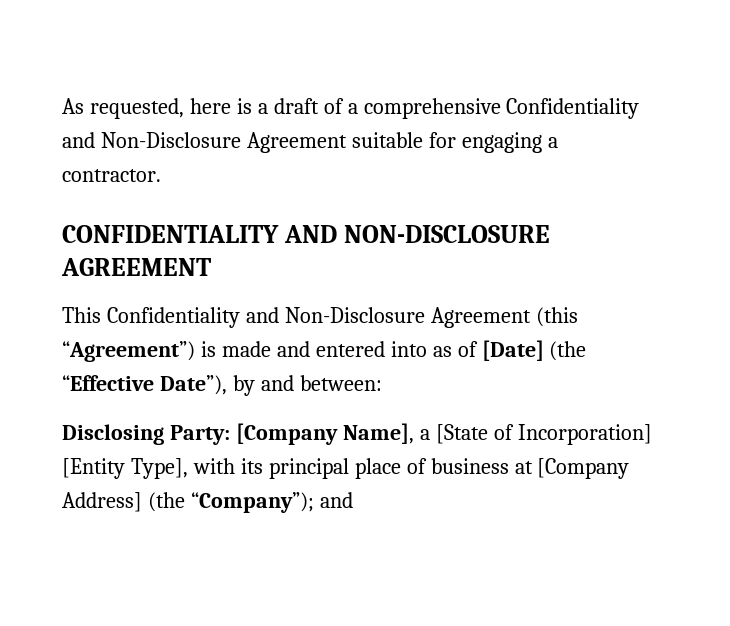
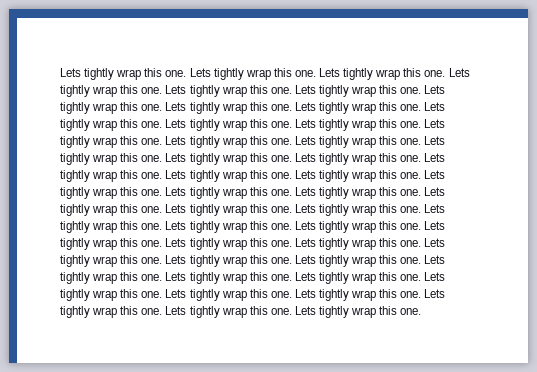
[62,98,640,119] [62,132,558,153] [62,169,161,182] [62,225,550,243] [61,258,211,276] [62,307,578,328] [62,340,587,362] [62,375,382,396] [62,423,652,445] [62,458,630,479] [62,492,353,513] As requested, here is a draft of a comprehensive Confidentiality and Non-Disclosure Agreement suitable for engaging a contractor. // CONFIDENTIALITY AND NON-DISCLOSURE AGREEMENT // This Confidentiality and Non-Disclosure Agreement (this “Agreement”) is made and entered into as of [Date] (the “Effective Date”), by and between: // Disclosing Party: [Company Name], a [State of Incorporation] [Entity Type], with its principal place of business at [Company Address] (the “Company”); and -> [60,68,470,80] [60,85,446,97] [60,102,446,114] [60,119,446,131] [60,136,446,148] [60,153,446,165] [60,170,446,182] [60,187,446,199] [60,204,446,216] [60,221,446,233] [60,238,446,250] [60,255,446,267] [60,272,446,284] [60,289,446,301] [60,306,422,318] Lets tightly wrap this one. Lets tightly wrap this one. Lets tightly wrap this one. Lets tightly wrap this one. Lets tightly wrap this one. Lets tightly wrap this one. Lets tightly wrap this one. Lets tightly wrap this one. Lets tightly wrap this one. Lets tightly wrap this one. Lets tightly wrap this one. Lets tightly wrap this one. Lets tightly wrap this one. Lets tightly wrap this one. Lets tightly wrap this one. Lets tightly wrap this one. Lets tightly wrap this one. Lets tightly wrap this one. Lets tightly wrap this one. Lets tightly wrap this one. Lets tightly wrap this one. Lets tightly wrap this one. Lets tightly wrap this one. Lets tightly wrap this one. Lets tightly wrap this one. Lets tightly wrap this one. Lets tightly wrap this one. Lets tightly wrap this one. Lets tightly wrap this one. Lets tightly wrap this one. Lets tightly wrap this one. Lets tightly wrap this one. Lets tightly wrap this one. Lets tightly wrap this one. Lets tightly wrap this one. Lets tightly wrap this one. Lets tightly wrap this one. Lets tightly wrap this one. Lets tightly wrap this one. Lets tightly wrap this one. Lets tightly wrap this one. Lets tightly wrap this one. Lets tightly wrap this one. Lets tightly wrap this one. Lets tightly wrap this one.

